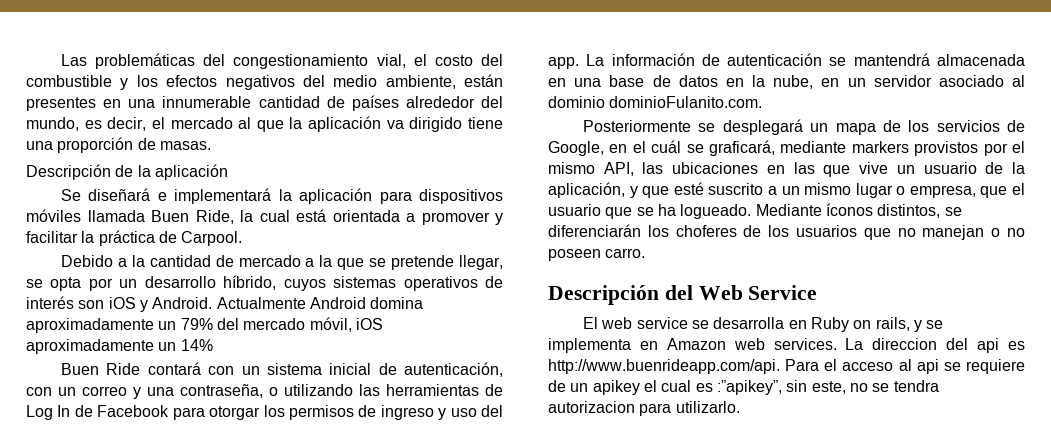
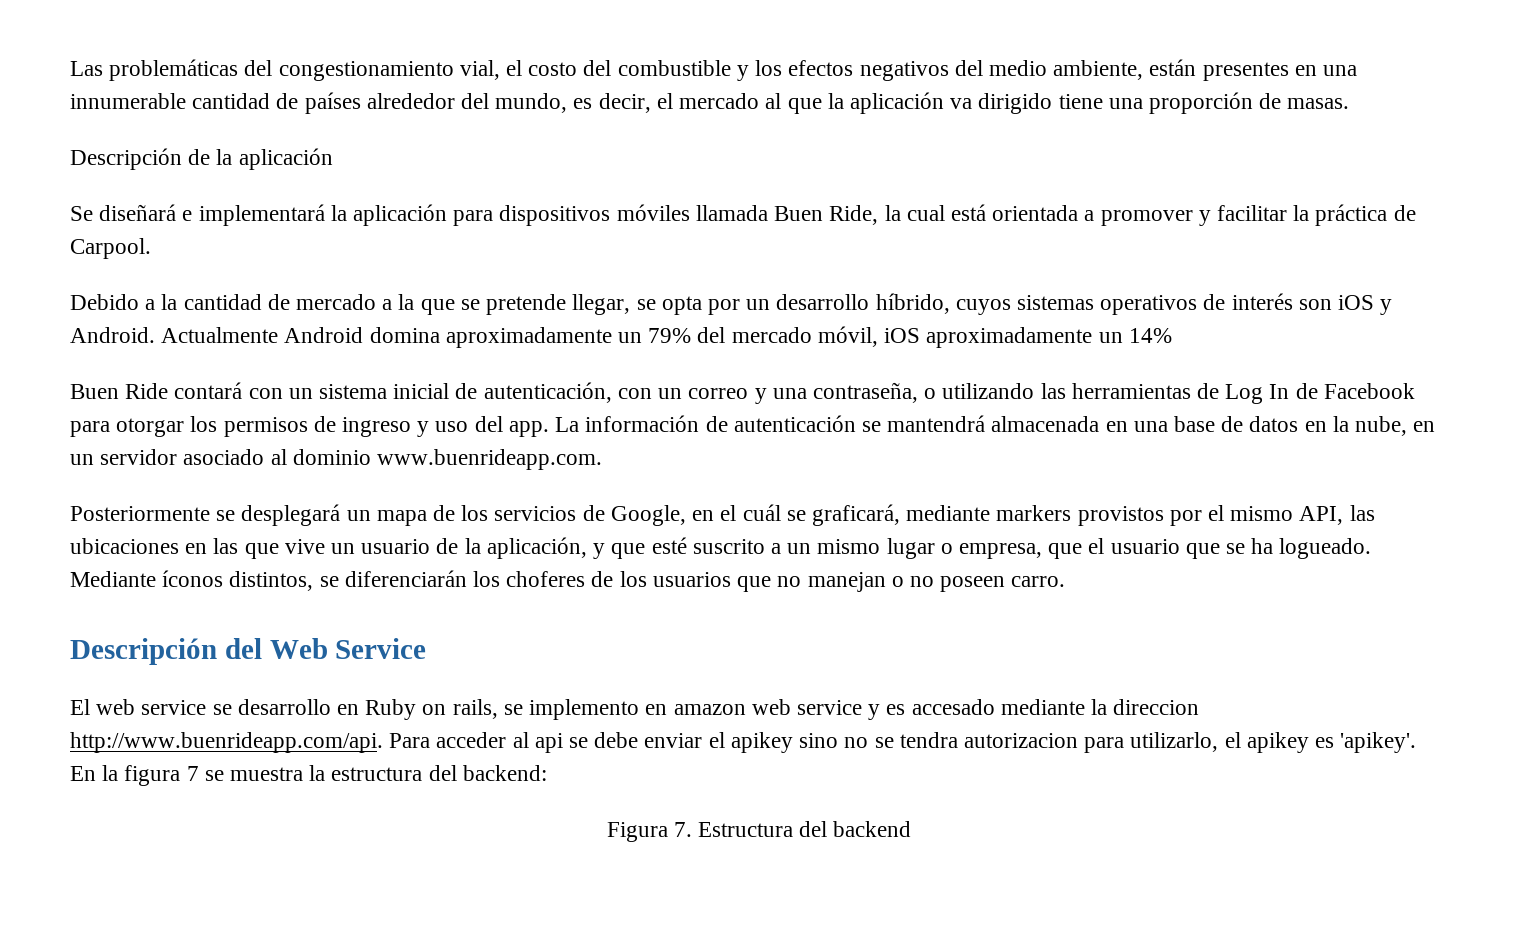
[609,96,763,108] dominioFulanito.com. -> [377,449,603,470] www.buenrideapp.com.
[713,317,785,329] desarrolla -> [237,699,331,715] desarrollo
[913,320,944,332] [548,338,1025,353] [548,359,1025,374] [548,380,846,395] y se implementa en Amazon web services. La direccion del api es http://www.buenrideapp.com/api. Para el acceso al api se requiere de un apikey el cual es :”apikey”, sin este, -> [503,699,1200,720] [70,732,839,753] se implemento en amazon web service y es accesado mediante la direccion http://www.buenrideapp.com/api. Para acceder al api se debe enviar el apikey sino
[675,401,740,413] utilizarlo. -> [1130,732,1417,753] [70,765,547,786] [606,821,912,842] utilizarlo, el apikey es 'apikey'. En la figura 7 se muestra la estructura del backend: // Figura 7. Estructura del backend

